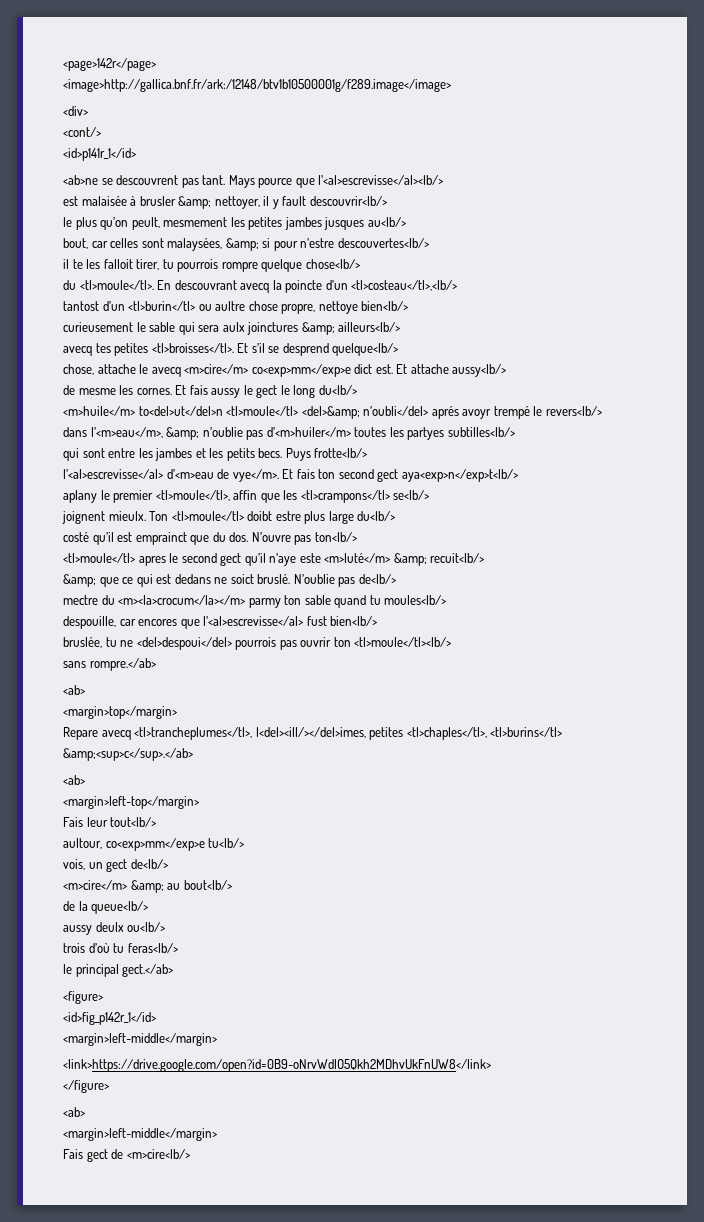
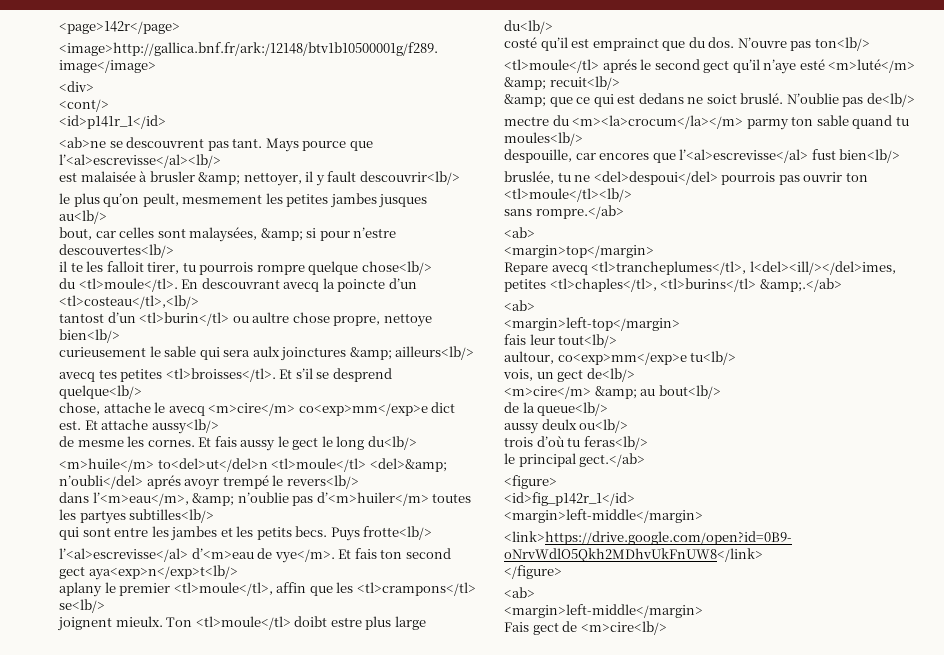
[138,556,166,566] apres -> [602,59,637,73] aprés
[299,553,321,563] este -> [799,59,825,70] esté
[63,748,193,761] &amp;<sup>c</sup>.</ab> -> [759,278,842,292] &amp;.</ab>
[63,817,83,827] Fais -> [504,334,526,345] fais

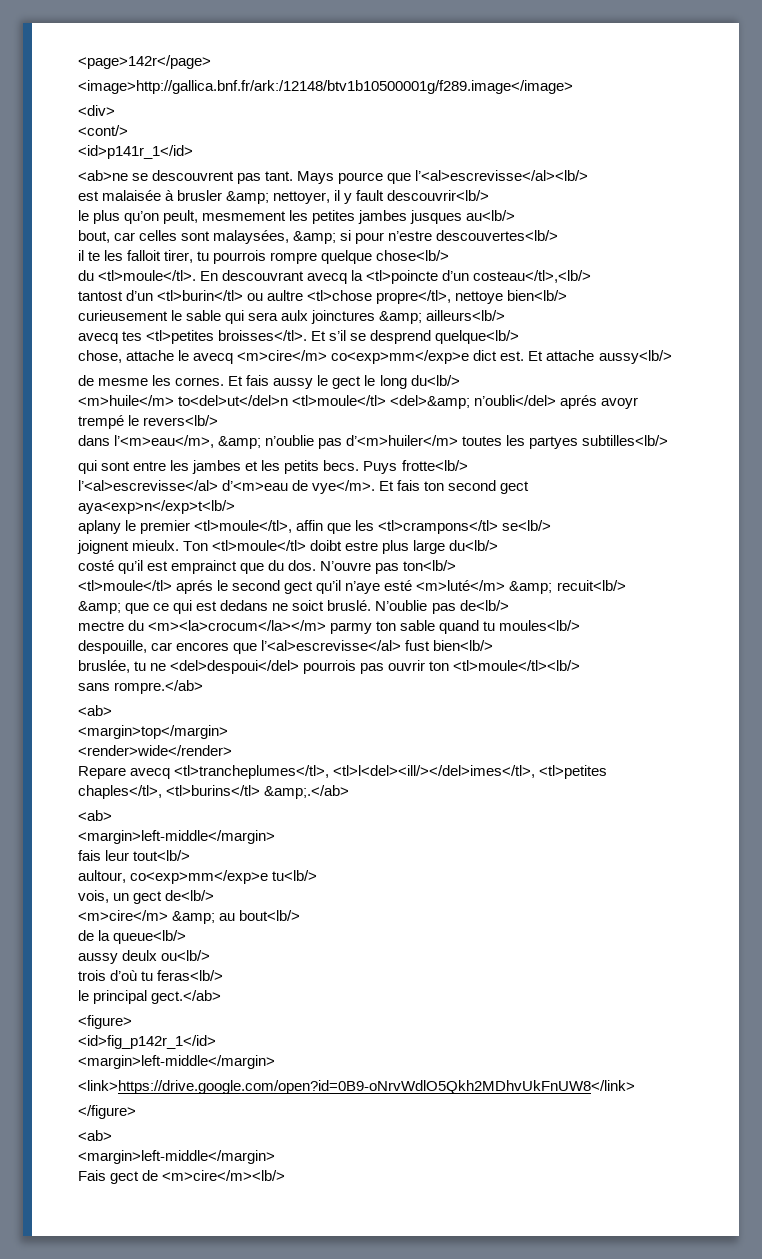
[337,278,417,292] [59,295,199,309] poincte d’un <tl>costeau</tl>,<lb/> -> [366,270,592,284] <tl>poincte d’un costeau</tl>,<lb/>
[292,312,381,326] chose propre, -> [307,290,452,304] <tl>chose propre</tl>,
[120,368,276,382] petites <tl>broisses</tl>. -> [146,330,308,344] <tl>petites broisses</tl>.
(654, 251) none -> [78,745,232,756] // <render>wide</render>
[749,261,896,275] [504,278,657,292] l<del><ill/></del>imes, petites <tl>chaples</tl>, -> [333,765,608,779] [78,785,162,799] <tl>l<del><ill/></del>imes</tl>, <tl>petites chaples</tl>,
[504,317,680,331] <margin>left-top</margin> -> [78,830,275,844] <margin>left-middle</margin>
[580,621,667,635] <m>cire<lb/> -> [162,1170,286,1181] <m>cire</m><lb/>

